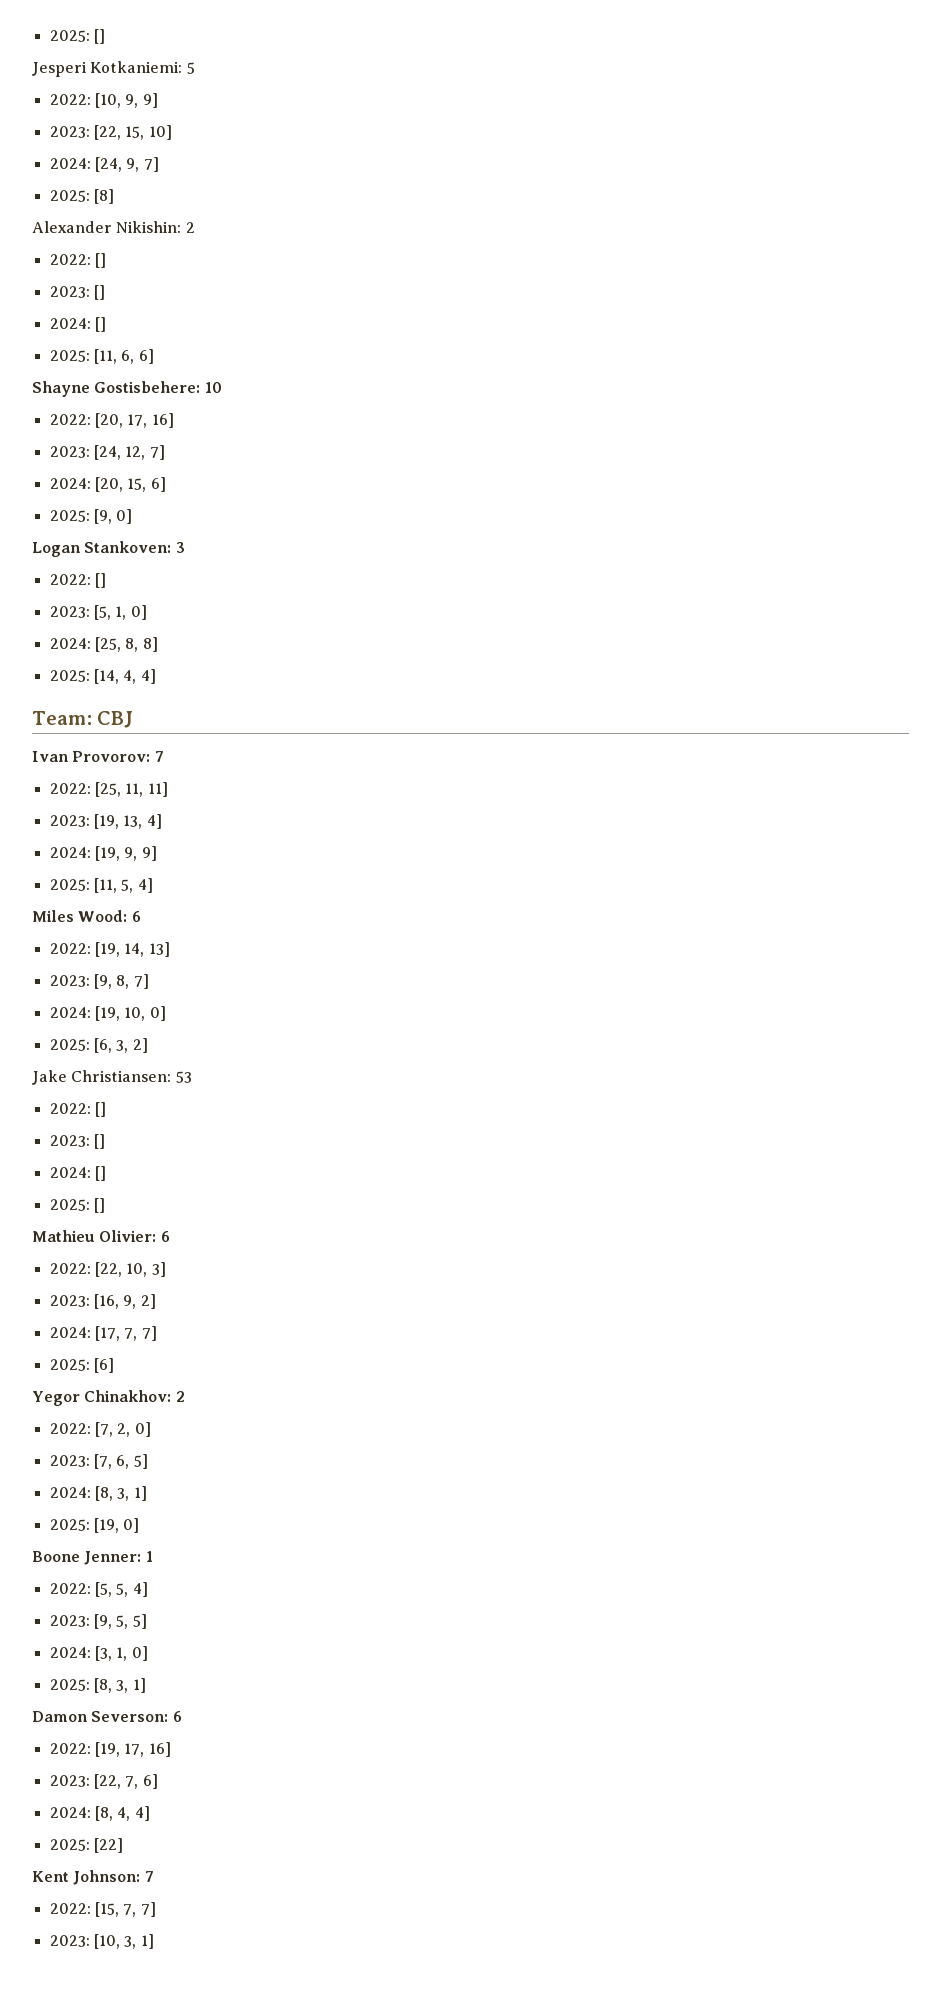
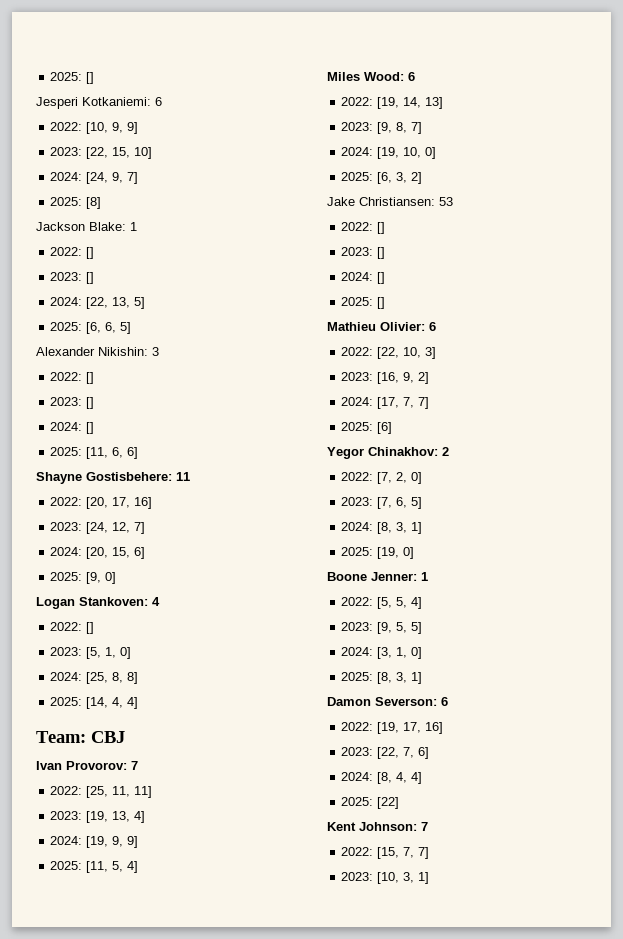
[186,62,195,74] 5 -> [155,97,162,106] 6
(114, 196) none -> [36,222,137,231] [50,247,95,259] [50,272,95,284] [50,297,146,309] [50,322,132,334] // Jackson Blake: 1 // 2022: [] // 2023: [] // 2024: [22, 13, 5] // 2025: [6, 6, 5]
[185,222,195,233] 2 -> [152,347,159,356] 3
[204,382,222,393] 10 -> [176,472,190,481] 11
[175,542,185,553] 3 -> [152,597,160,606] 4

